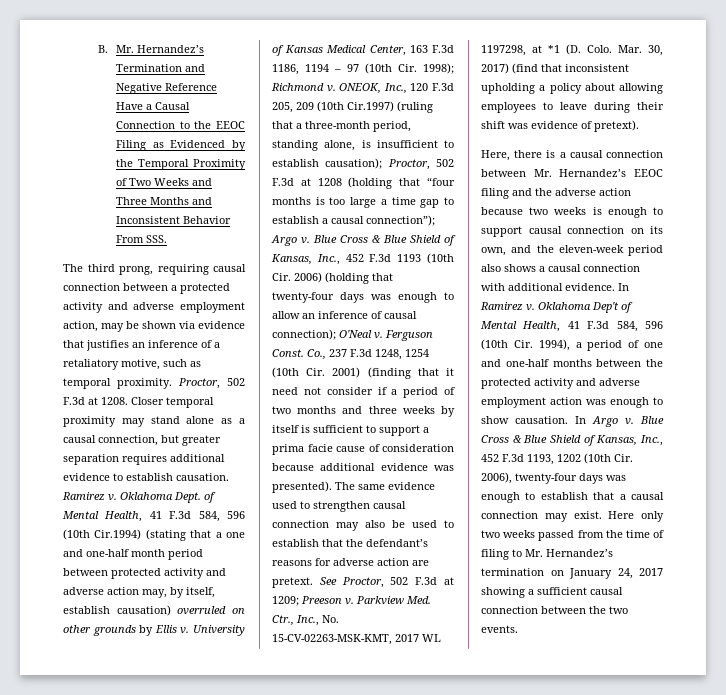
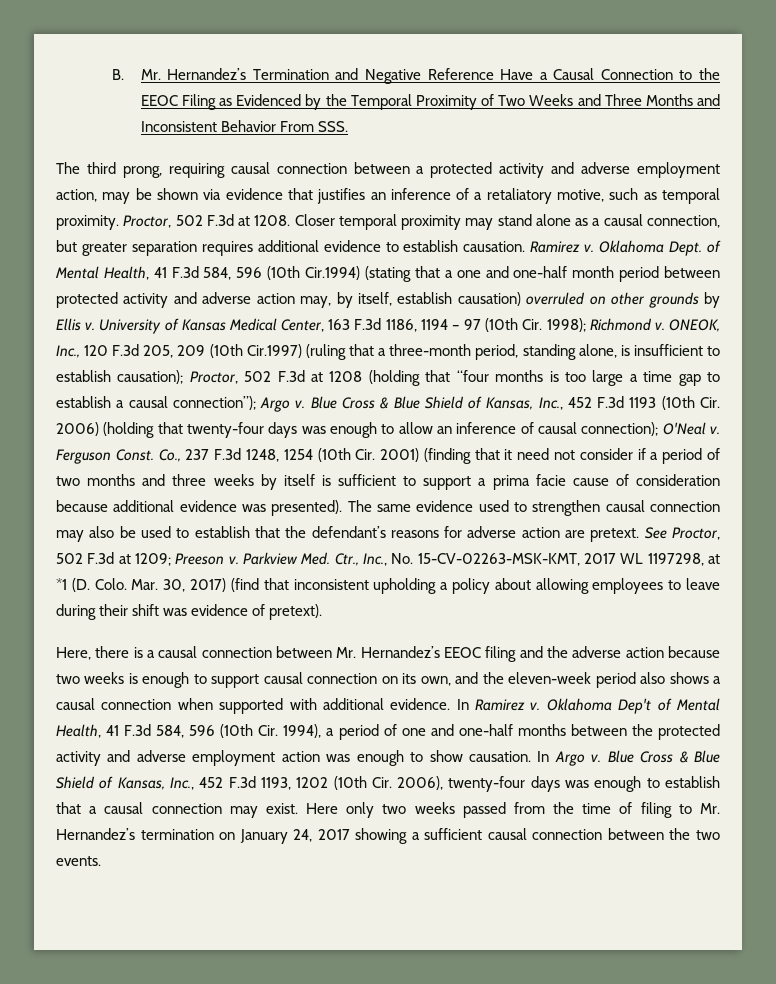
(640, 268) none -> [177,698,284,714] when supported

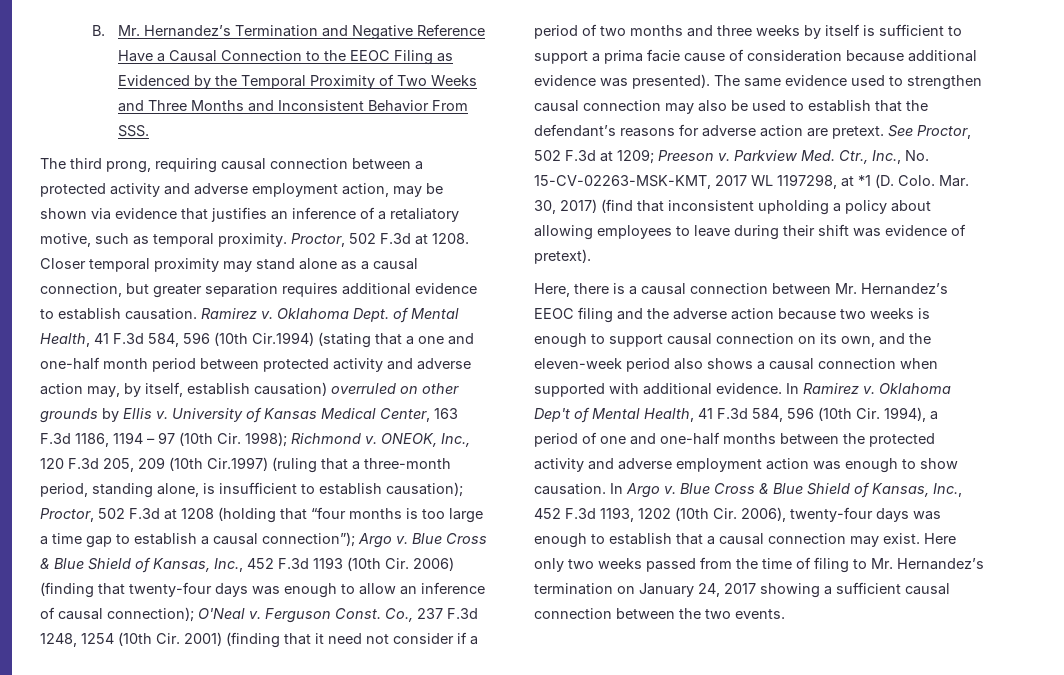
[103,422,155,438] (holding -> [40,582,94,598] (finding

